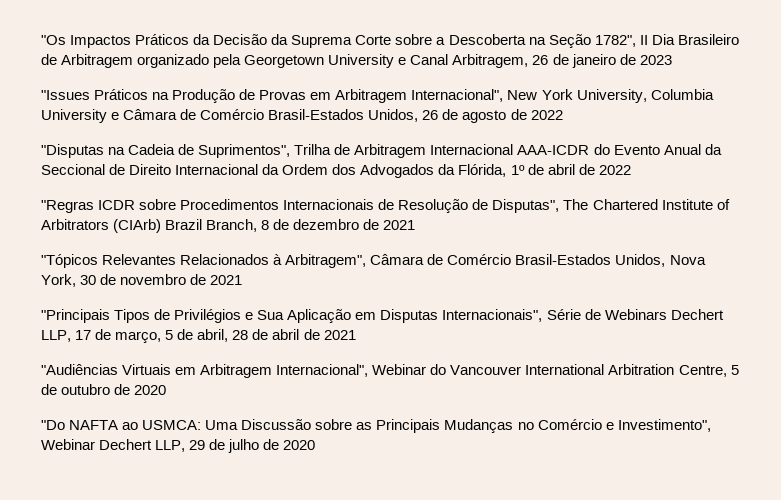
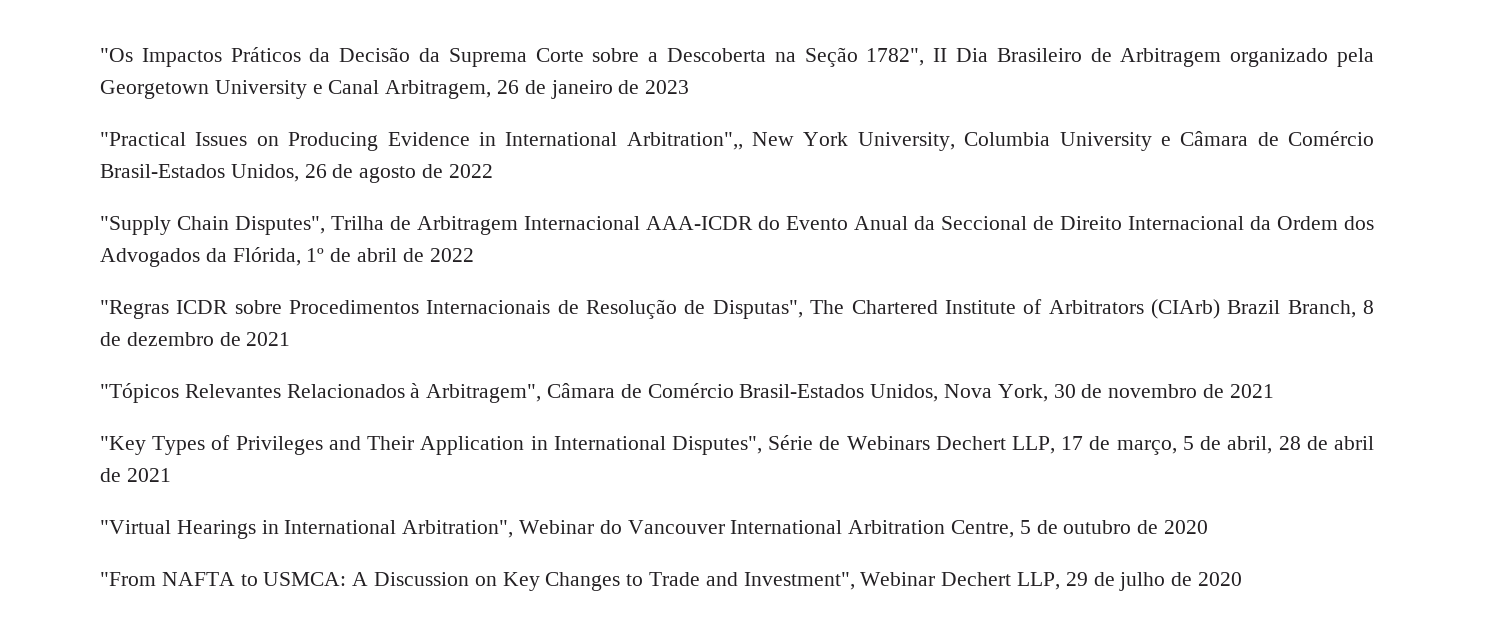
[41,89,504,103] "Issues Práticos na Produção de Provas em Arbitragem Internacional", -> [100,132,743,151] "Practical Issues on Producing Evidence in International Arbitration",,
[41,144,291,158] "Disputas na Cadeia de Suprimentos", -> [100,216,325,235] "Supply Chain Disputes",
[41,309,543,323] "Principais Tipos de Privilégios e Sua Aplicação em Disputas Internacionais", -> [100,435,762,455] "Key Types of Privileges and Their Application in International Disputes",
[41,364,369,378] "Audiências Virtuais em Arbitragem Internacional", -> [100,520,514,539] "Virtual Hearings in International Arbitration",
[41,419,711,433] "Do NAFTA ao USMCA: Uma Discussão sobre as Principais Mudanças no Comércio e Investimento", -> [100,572,855,591] "From NAFTA to USMCA: A Discussion on Key Changes to Trade and Investment",

